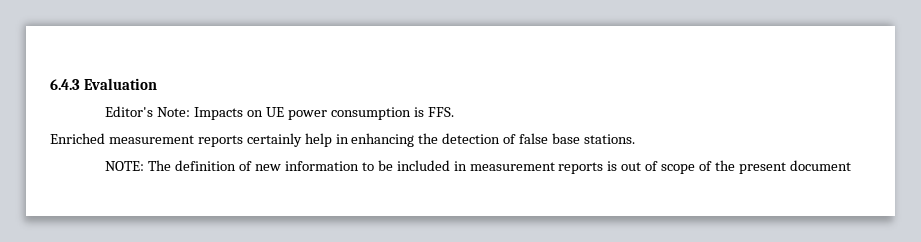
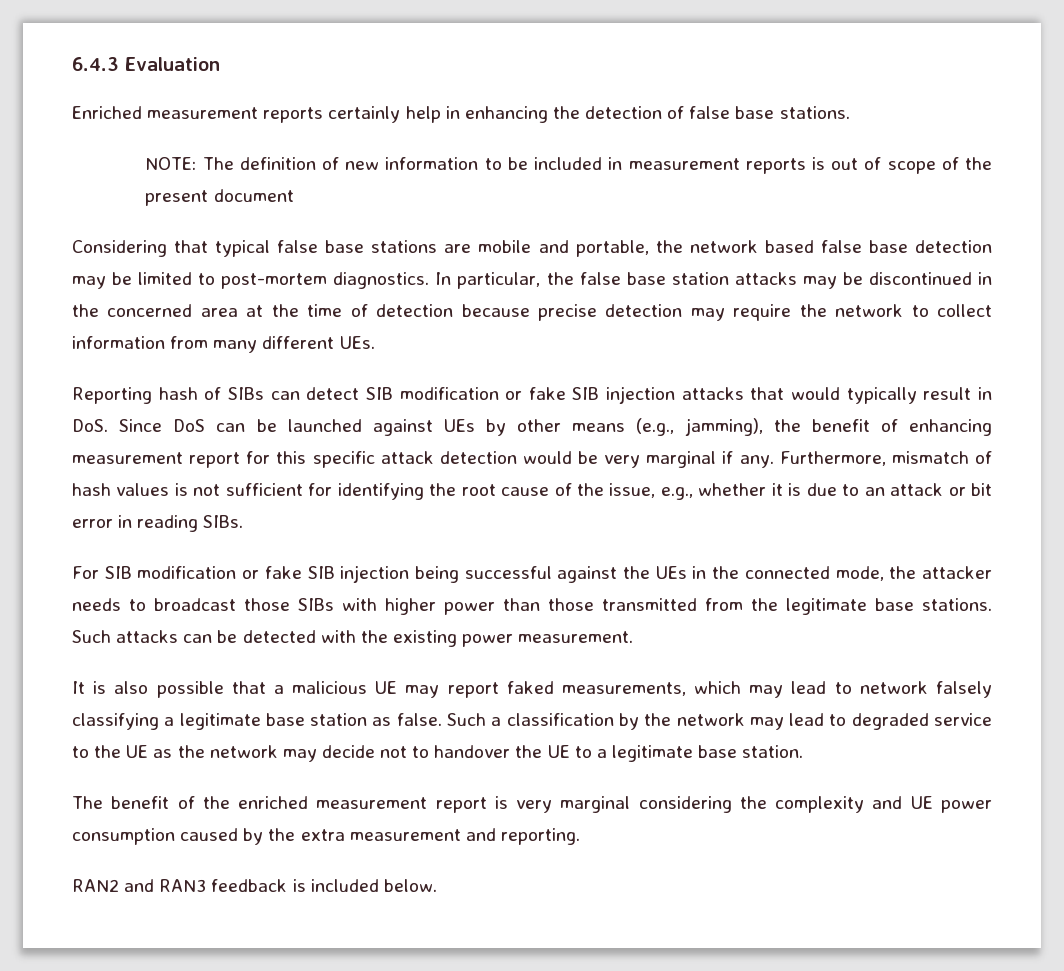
[105,106,454,120] // Editor's Note: Impacts on UE power consumption is FFS. -> (220, 64) none
(851, 165) none -> [72,240,993,257] [72,272,992,289] [72,304,992,321] [72,336,375,353] [72,386,992,404] [72,418,992,436] [72,451,992,468] [72,483,993,500] [72,515,244,532] [72,565,993,583] [72,598,992,615] [72,630,634,647] [72,681,992,698] [72,713,992,730] [72,745,804,762] [72,796,992,813] [72,828,580,845] [72,879,437,892] // Considering that typical false base stations are mobile and portable, the network based false base detection may be limited to post-mortem diagnostics. In particular, the false base station attacks may be discontinued in the concerned area at the time of detection because precise detection may require the network to collect information from many different UEs. // Reporting hash of SIBs can detect SIB modification or fake SIB injection attacks that would typically result in DoS. Since DoS can be launched against UEs by other means (e.g., jamming), the benefit of enhancing measurement report for this specific attack detection would be very marginal if any. Furthermore, mismatch of hash values is not sufficient for identifying the root cause of the issue, e.g., whether it is due to an attack or bit error in reading SIBs. // For SIB modification or fake SIB injection being successful against the UEs in the connected mode, the attacker needs to broadcast those SIBs with higher power than those transmitted from the legitimate base stations. Such attacks can be detected with the existing power measurement. // It is also possible that a malicious UE may report faked measurements, which may lead to network falsely classifying a legitimate base station as false. Such a classification by the network may lead to degraded service to the UE as the network may decide not to handover the UE to a legitimate base station. // The benefit of the enriched measurement report is very marginal considering the complexity and UE power consumption caused by the extra measurement and reporting. // RAN2 and RAN3 feedback is included below.

